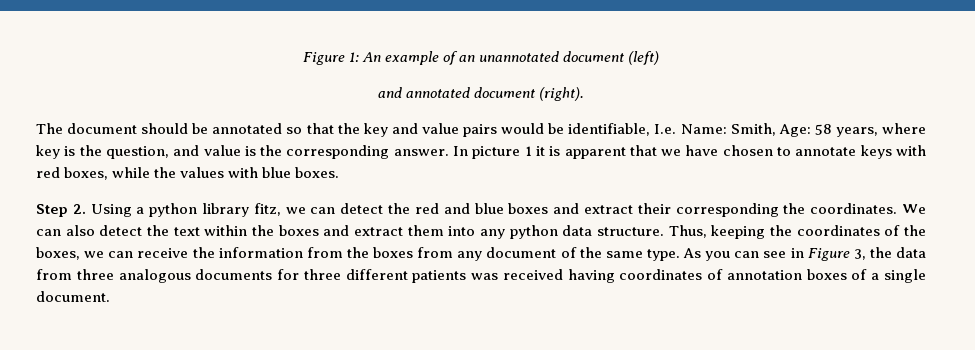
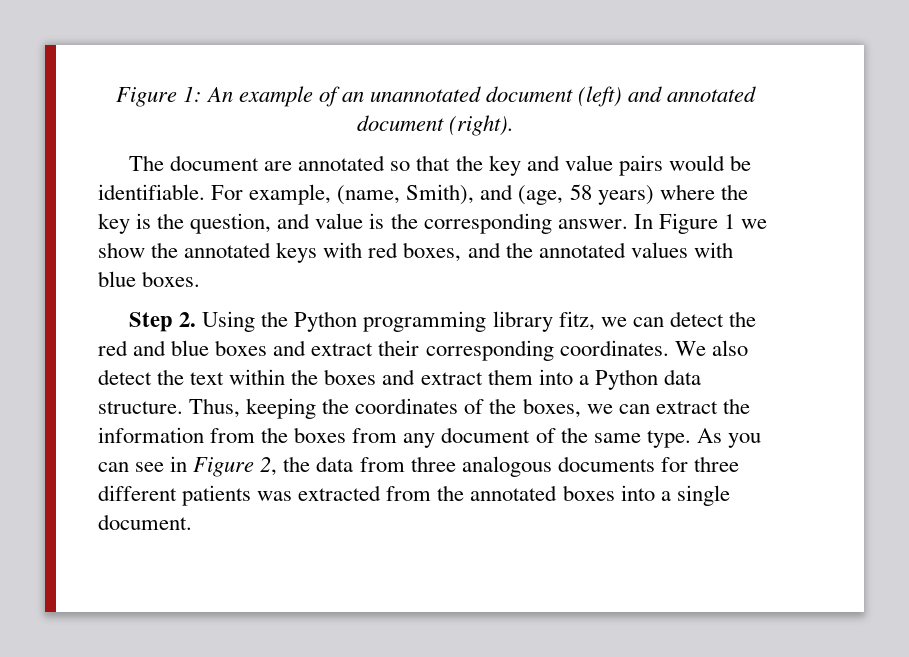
(660, 58) // -> (623, 96) none
[141,123,209,134] should be -> [264,161,293,171] are
[568,123,926,137] identifiable, I.e. Name: Smith, Age: 58 years, where -> [98,184,748,205] identifiable. For example, (name, Smith), and (age, 58 years) where the
[472,145,857,159] picture 1 it is apparent that we have chosen to annotate -> [658,213,767,234] [98,242,272,258] Figure 1 we show the annotated
[112,167,177,178] while the -> [467,242,626,258] and the annotated
[136,203,198,217] a python -> [261,311,487,332] the Python programming
[783,203,806,214] the -> (554, 350) none
[36,229,61,236] can -> (706, 348) none
[480,225,558,239] any python -> [578,369,658,390] a Python
[137,248,189,258] receive -> [655,401,718,414] extract
[853,249,866,260] 3, -> [260,457,278,476] 2,
[502,269,868,283] received having coordinates of annotation boxes of -> [298,485,655,501] extracted from the annotated boxes into

